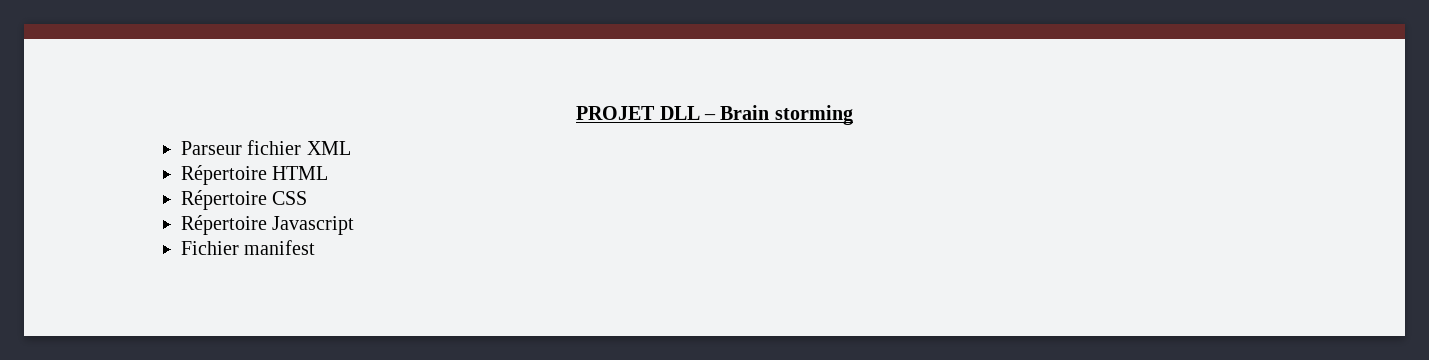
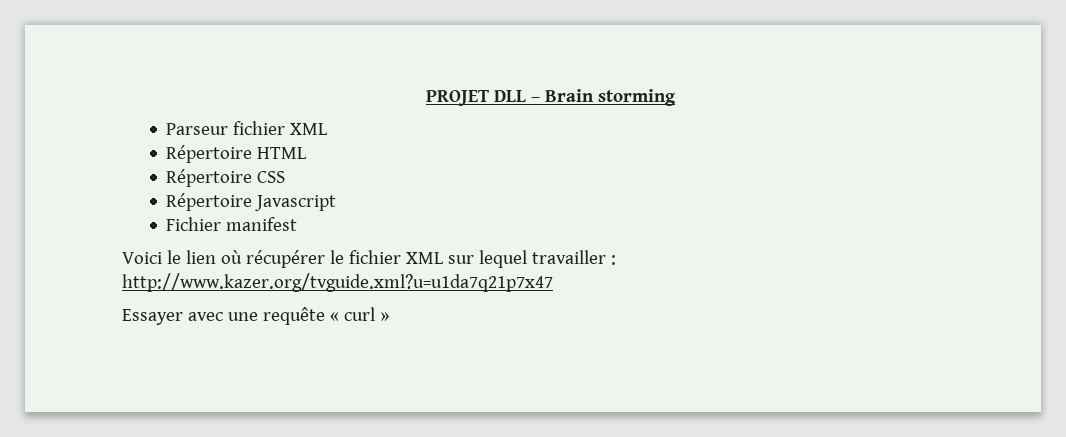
(316, 247) none -> [122,250,616,268] [122,273,553,292] [122,307,389,325] // Voici le lien où récupérer le fichier XML sur lequel travailler : http://www.kazer.org/tvguide.xml?u=u1da7q21p7x47 // Essayer avec une requête « curl »

